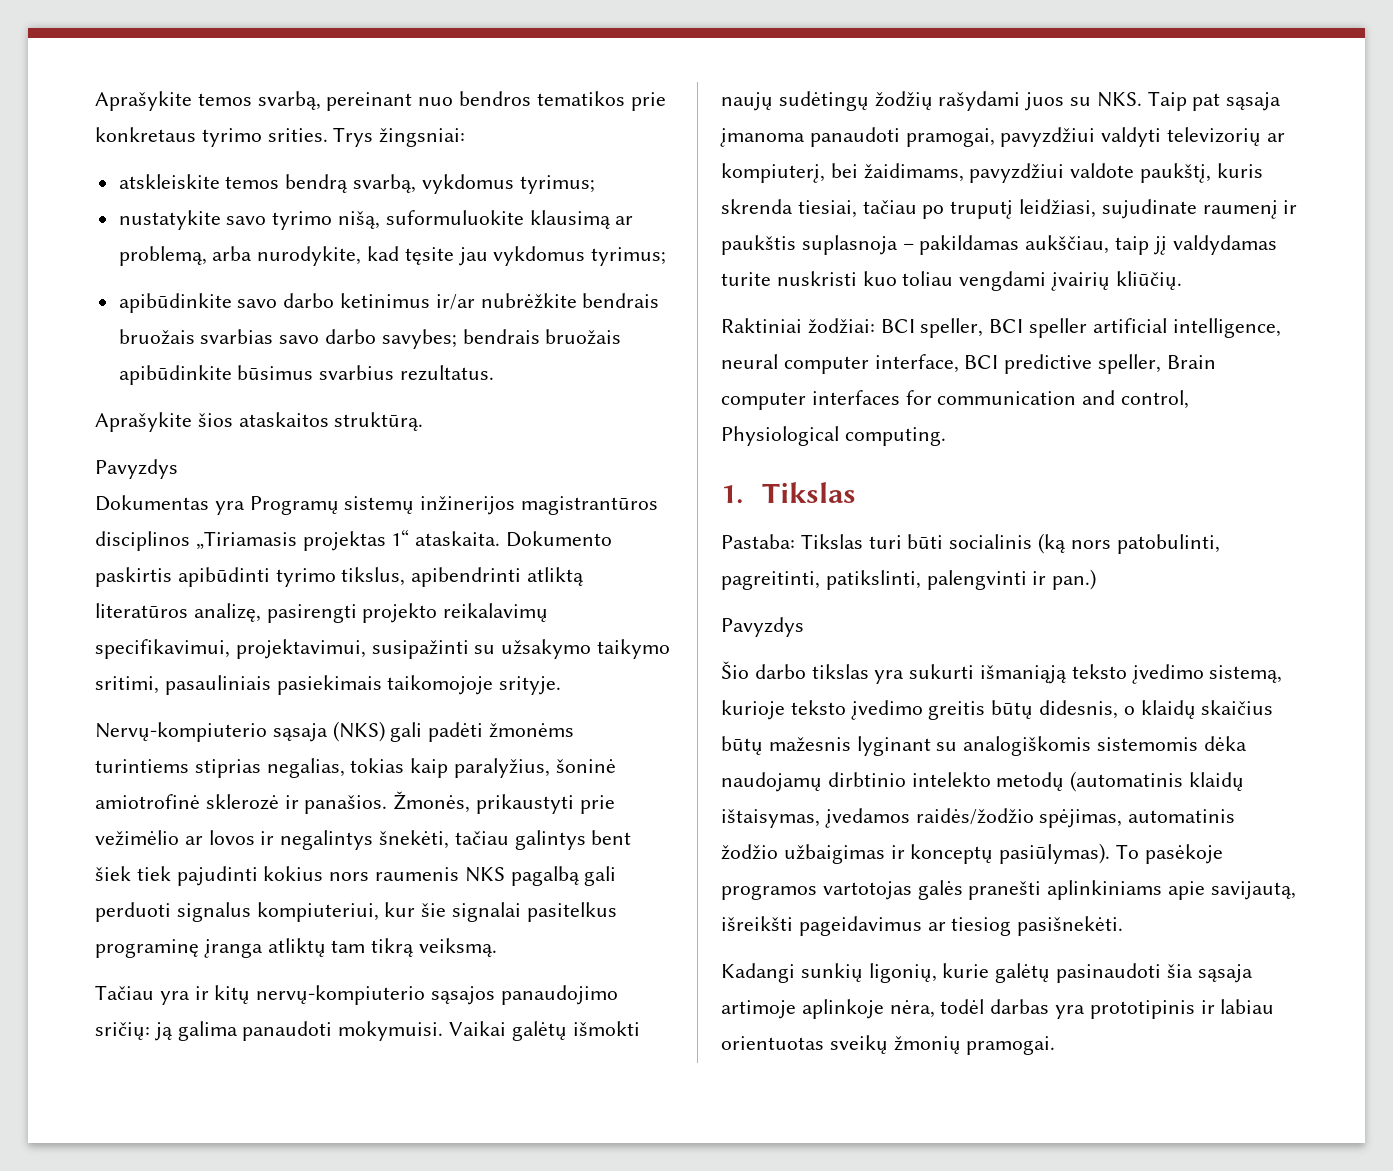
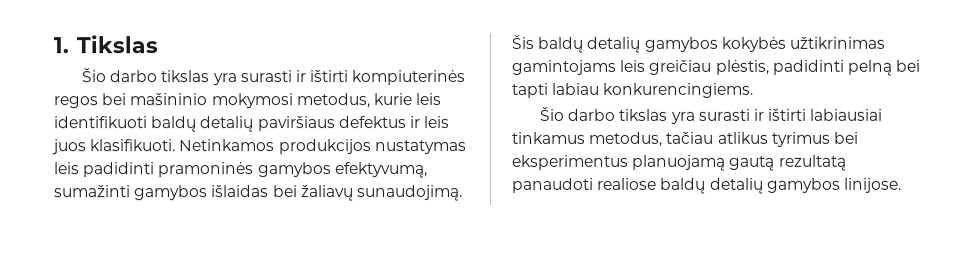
[95,91,666,111] [95,127,466,147] [118,174,595,194] [118,210,634,230] [118,246,667,266] [118,293,660,313] [118,329,622,349] [118,365,495,385] [95,412,424,432] [95,459,178,479] [95,495,659,515] [95,529,613,551] [95,567,585,587] [95,603,549,623] [95,639,671,659] [95,675,562,695] [95,721,575,742] [95,758,616,778] [95,791,615,814] [95,830,632,850] [95,866,617,886] [95,902,617,922] [95,938,498,958] [95,985,618,1005] [95,1021,640,1041] [721,91,1282,111] [720,127,1285,147] [721,163,1263,183] [721,199,1298,219] [721,235,1277,255] [721,271,1182,291] [721,318,1281,338] [721,354,1216,374] [721,390,1190,410] [721,426,946,446] [721,482,857,504] [721,533,1220,554] [721,569,1097,590] [721,617,804,637] [721,661,1283,684] [721,700,1274,720] [721,736,1247,756] [721,771,1245,792] [721,808,1236,828] [721,843,1223,864] [721,880,1296,900] [721,916,1124,936] [721,963,1253,983] [721,999,1275,1019] [721,1035,1056,1055] Aprašykite temos svarbą, pereinant nuo bendros tematikos prie konkretaus tyrimo srities. Trys žingsniai: // atskleiskite temos bendrą svarbą, vykdomus tyrimus; // nustatykite savo tyrimo nišą, suformuluokite klausimą ar problemą, arba nurodykite, kad tęsite jau vykdomus tyrimus; // apibūdinkite savo darbo ketinimus ir/ar nubrėžkite bendrais bruožais svarbias savo darbo savybes; bendrais bruožais apibūdinkite būsimus svarbius rezultatus. // Aprašykite šios ataskaitos struktūrą. // Pavyzdys // Dokumentas yra Programų sistemų inžinerijos magistrantūros disciplinos „Tiriamasis projektas 1“ ataskaita. Dokumento paskirtis apibūdinti tyrimo tikslus, apibendrinti atliktą literatūros analizę, pasirengti projekto reikalavimų specifikavimui, projektavimui, susipažinti su užsakymo taikymo sritimi, pasauliniais pasiekimais taikomojoje srityje. // Nervų-kompiuterio sąsaja (NKS) gali padėti žmonėms turintiems stiprias negalias, tokias kaip paralyžius, šoninė amiotrofinė sklerozė ir panašios. Žmonės, prikaustyti prie vežimėlio ar lovos ir negalintys šnekėti, tačiau galintys bent šiek tiek pajudinti kokius nors raumenis NKS pagalbą gali perduoti signalus kompiuteriui, kur šie signalai pasitelkus programinę įranga atliktų tam tikrą veiksmą. // Tačiau yra ir kitų nervų-kompiuterio sąsajos panaudojimo sričių: ją galima panaudoti mokymuisi. Vaikai galėtų išmokti naujų sudėtingų žodžių rašydami juos su NKS. Taip pat sąsaja įmanoma panaudoti pramogai, pavyzdžiui valdyti televizorių ar kompiuterį, bei žaidimams, pavyzdžiui valdote paukštį, kuris skrenda tiesiai, tačiau po truputį leidžiasi, sujudinate raumenį ir paukštis suplasnoja – pakildamas aukščiau, taip jį valdydamas turite nuskristi kuo toliau vengdami įvairių kliūčių. // Raktiniai žodžiai: BCI speller, BCI speller artificial intelligence, neural computer interface, BCI predictive speller, Brain computer interfaces for communication and control, Physiological computing. // 1. Tikslas // Pastaba: Tikslas turi būti socialinis (ką nors patobulinti, pagreitinti, patikslinti, palengvinti ir pan.) // Pavyzdys // Šio darbo tikslas yra sukurti išmaniąją teksto įvedimo sistemą, kurioje teksto įvedimo greitis būtų didesnis, o klaidų skaičius būtų mažesnis lyginant su analogiškomis sistemomis dėka naudojamų dirbtinio intelekto metodų (automatinis klaidų ištaisymas, įvedamos raidės/žodžio spėjimas, automatinis žodžio užbaigimas ir konceptų pasiūlymas). To pasėkoje programos vartotojas galės pranešti aplinkiniams apie savijautą, išreikšti pageidavimus ar tiesiog pasišnekėti. // Kadangi sunkių ligonių, kurie galėtų pasinaudoti šia sąsaja artimoje aplinkoje nėra, todėl darbas yra prototipinis ir labiau orientuotas sveikų žmonių pramogai. -> [53,35,158,54] [81,68,466,86] [53,93,442,109] [53,116,450,133] [51,139,467,155] [54,162,428,179] [54,185,463,202] [511,34,885,53] [511,59,921,76] [511,82,754,98] [539,106,883,124] [511,131,859,147] [512,154,847,171] [512,177,902,194] 1. Tikslas // Šio darbo tikslas yra surasti ir ištirti kompiuterinės regos bei mašininio mokymosi metodus, kurie leis identifikuoti baldų detalių paviršiaus defektus ir leis juos klasifikuoti. Netinkamos produkcijos nustatymas leis padidinti pramoninės gamybos efektyvumą, sumažinti gamybos išlaidas bei žaliavų sunaudojimą. Šis baldų detalių gamybos kokybės užtikrinimas gamintojams leis greičiau plėstis, padidinti pelną bei tapti labiau konkurencingiems. // Šio darbo tikslas yra surasti ir ištirti labiausiai tinkamus metodus, tačiau atlikus tyrimus bei eksperimentus planuojamą gautą rezultatą panaudoti realiose baldų detalių gamybos linijose.

